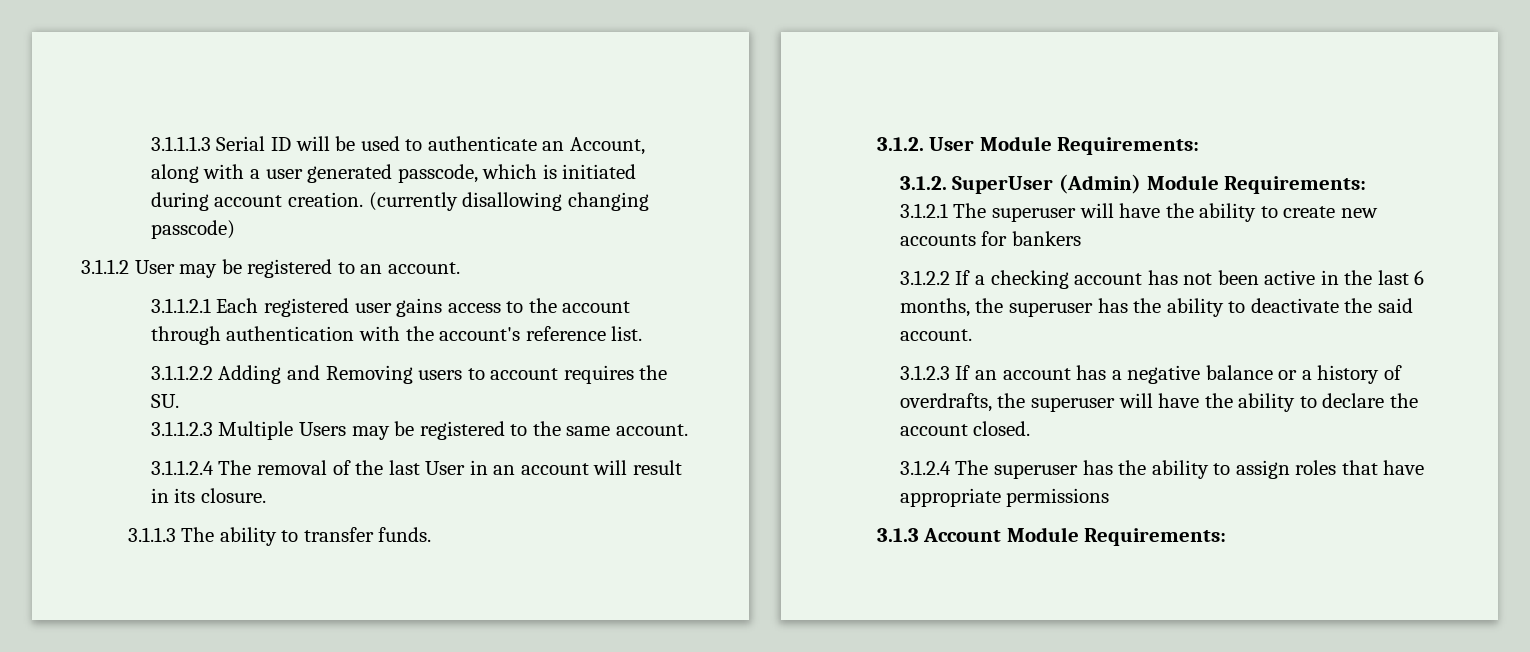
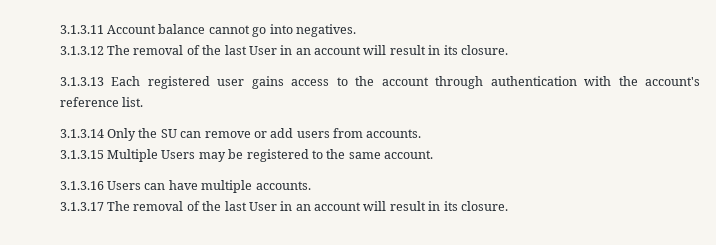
[150,136,645,155] [150,164,637,183] [150,192,649,211] [150,220,235,239] [81,259,460,278] [150,298,211,313] 3.1.1.1.3 Serial ID will be used to authenticate an Account, along with a user generated passcode, which is initiated during account creation. (currently disallowing changing passcode) // 3.1.1.2 User may be registered to an account. // 3.1.1.2.1 -> [59,24,356,37] [59,45,508,55] [59,77,104,86] 3.1.3.11 Account balance cannot go into negatives. // 3.1.3.12 The removal of the last User in an account will result in its closure. // 3.1.3.13
[150,365,668,384] [150,394,179,408] [150,421,213,436] 3.1.1.2.2 Adding and Removing users to account requires the SU. // 3.1.1.2.3 -> [59,128,422,141] [59,150,104,159] 3.1.3.14 Only the SU can remove or add users from accounts. // 3.1.3.15
[150,460,214,475] 3.1.1.2.4 -> [59,180,311,193] [59,202,104,211] 3.1.3.16 Users can have multiple accounts. // 3.1.3.17
[127,527,432,546] [876,136,1200,155] [899,174,1367,194] [899,203,1378,222] [899,231,1082,246] [899,270,1425,289] [899,298,1413,317] [899,329,972,341] [899,365,1402,384] [899,393,1418,412] [899,421,1031,436] [899,460,1425,479] [899,488,1110,507] [876,527,1227,546] // 3.1.1.3 The ability to transfer funds. // 3.1.2. User Module Requirements: // 3.1.2. SuperUser (Admin) Module Requirements: // 3.1.2.1 The superuser will have the ability to create new accounts for bankers // 3.1.2.2 If a checking account has not been active in the last 6 months, the superuser has the ability to deactivate the said account. // 3.1.2.3 If an account has a negative balance or a history of overdrafts, the superuser will have the ability to declare the account closed. // 3.1.2.4 The superuser has the ability to assign roles that have appropriate permissions // 3.1.3 Account Module Requirements: -> (508, 206) none

